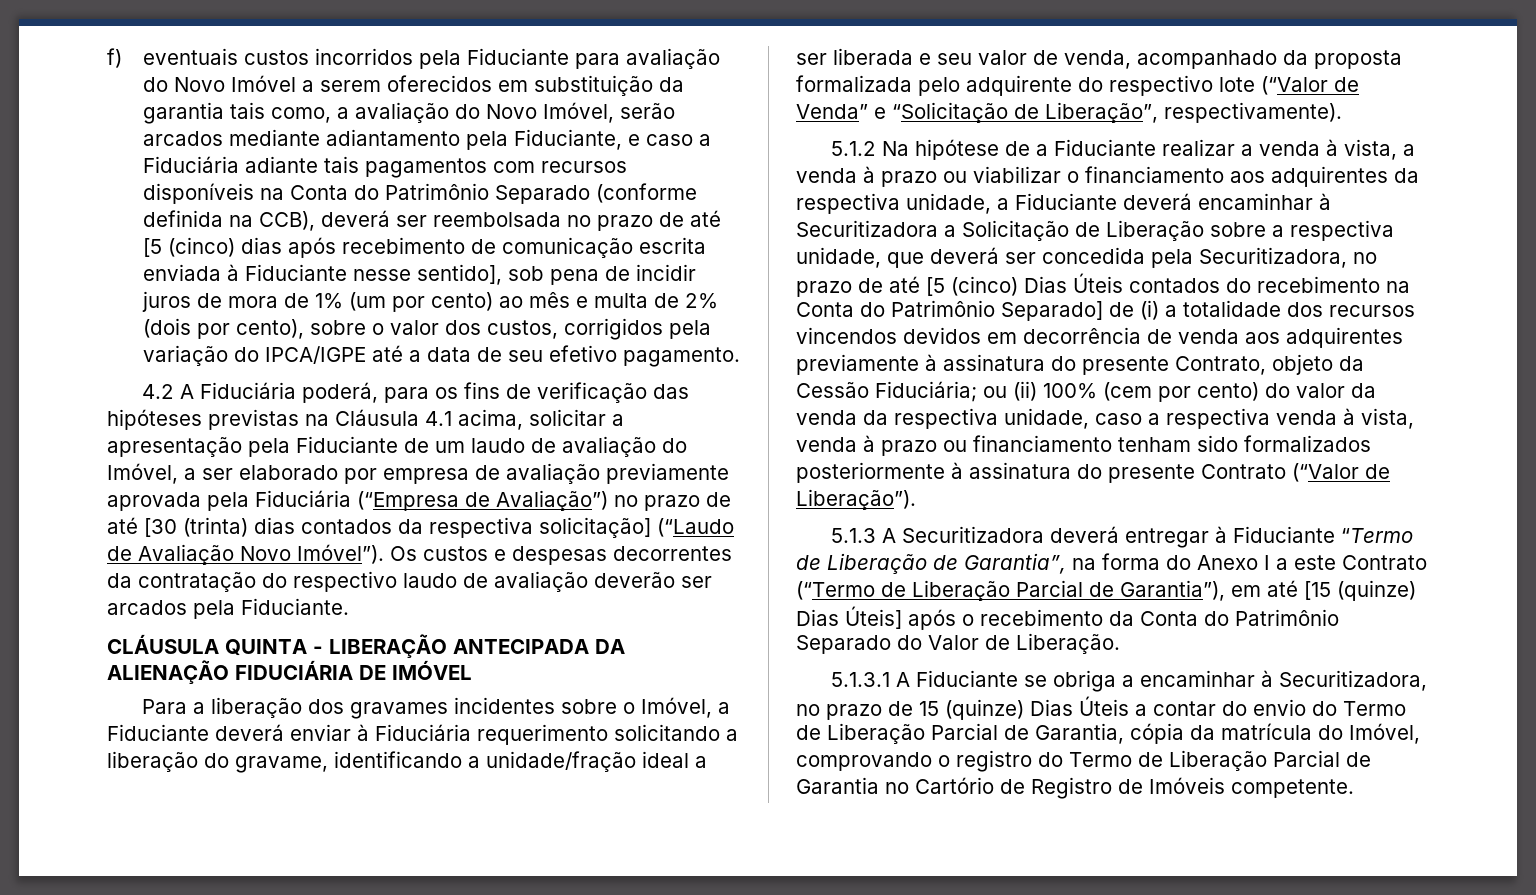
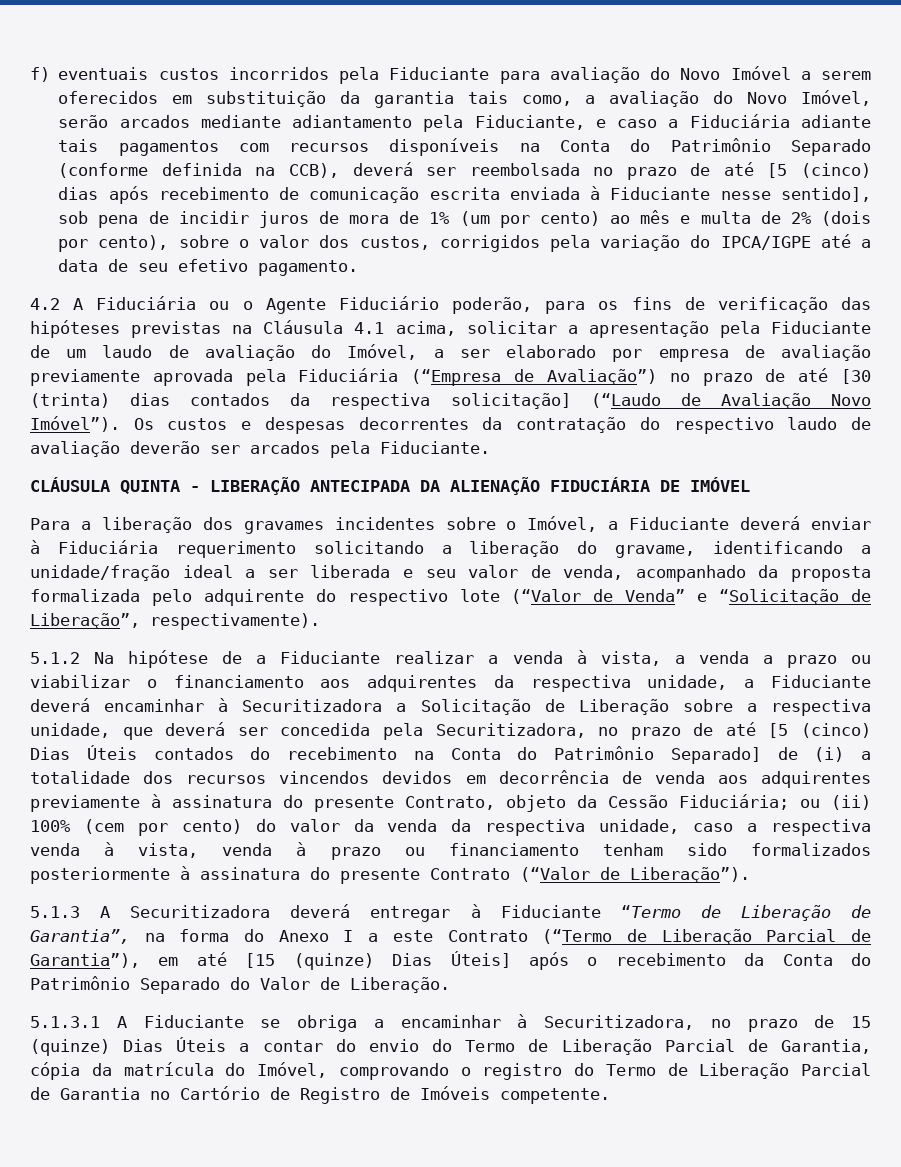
[302,382,379,403] poderá, -> [209,296,533,314] ou o Agente Fiduciário poderão,
[863,166,875,183] à -> [762,655,773,664] a

